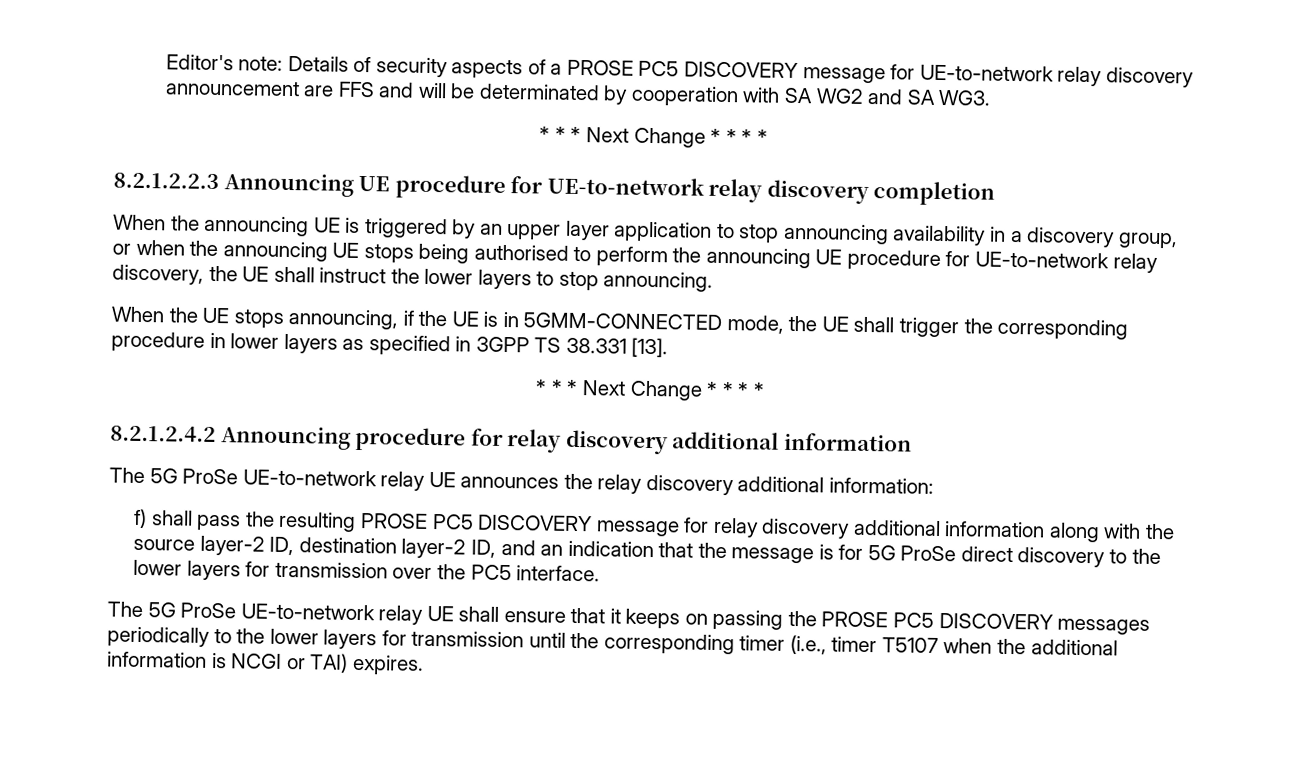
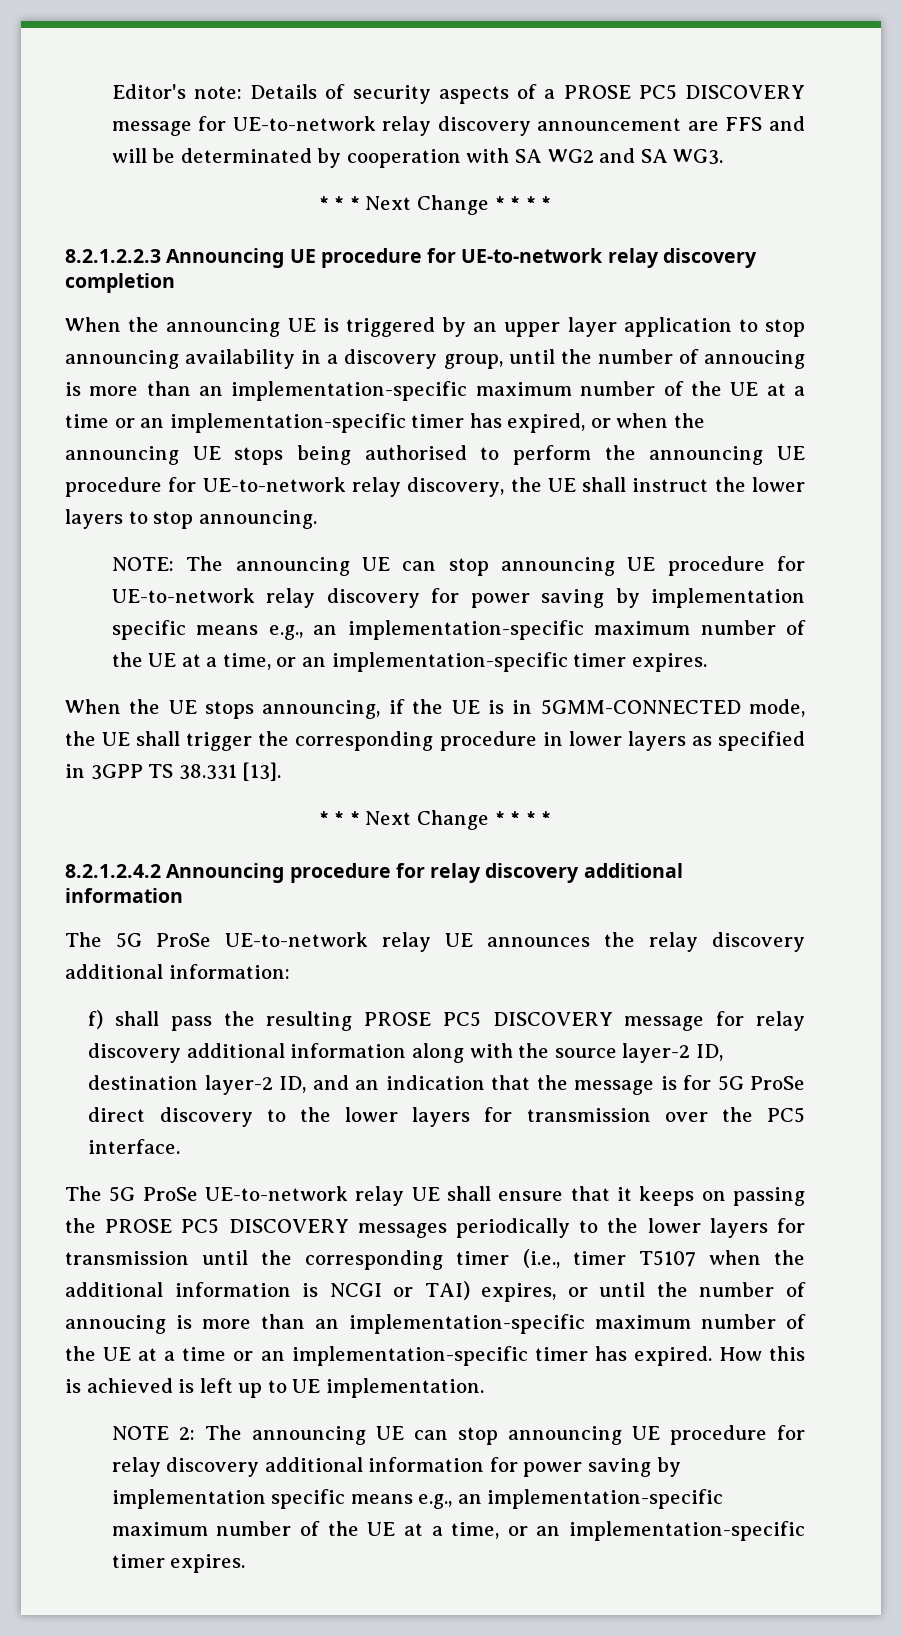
(1178, 240) none -> [508,349,806,369] [65,381,806,401] [65,413,586,433] until the number of annoucing is more than an implementation-specific maximum number of the UE at a time or an implementation-specific timer has expired,
(714, 281) none -> [111,556,806,576] [111,588,805,608] [111,620,806,640] [111,652,707,672] // NOTE: The announcing UE can stop announcing UE procedure for UE-to-network relay discovery for power saving by implementation specific means e.g., an implementation-specific maximum number of the UE at a time, or an implementation-specific timer expires.
(349, 663) none -> [481,1282,806,1302] [65,1314,806,1334] [65,1346,806,1366] [65,1378,484,1398] [111,1425,806,1445] [111,1457,681,1477] [111,1489,724,1509] [111,1521,805,1541] [111,1554,165,1568] expires, or until the number of annoucing is more than an implementation-specific maximum number of the UE at a time or an implementation-specific timer has expired. How this is achieved is left up to UE implementation. // NOTE 2: The announcing UE can stop announcing UE procedure for relay discovery additional information for power saving by implementation specific means e.g., an implementation-specific maximum number of the UE at a time, or an implementation-specific timer

